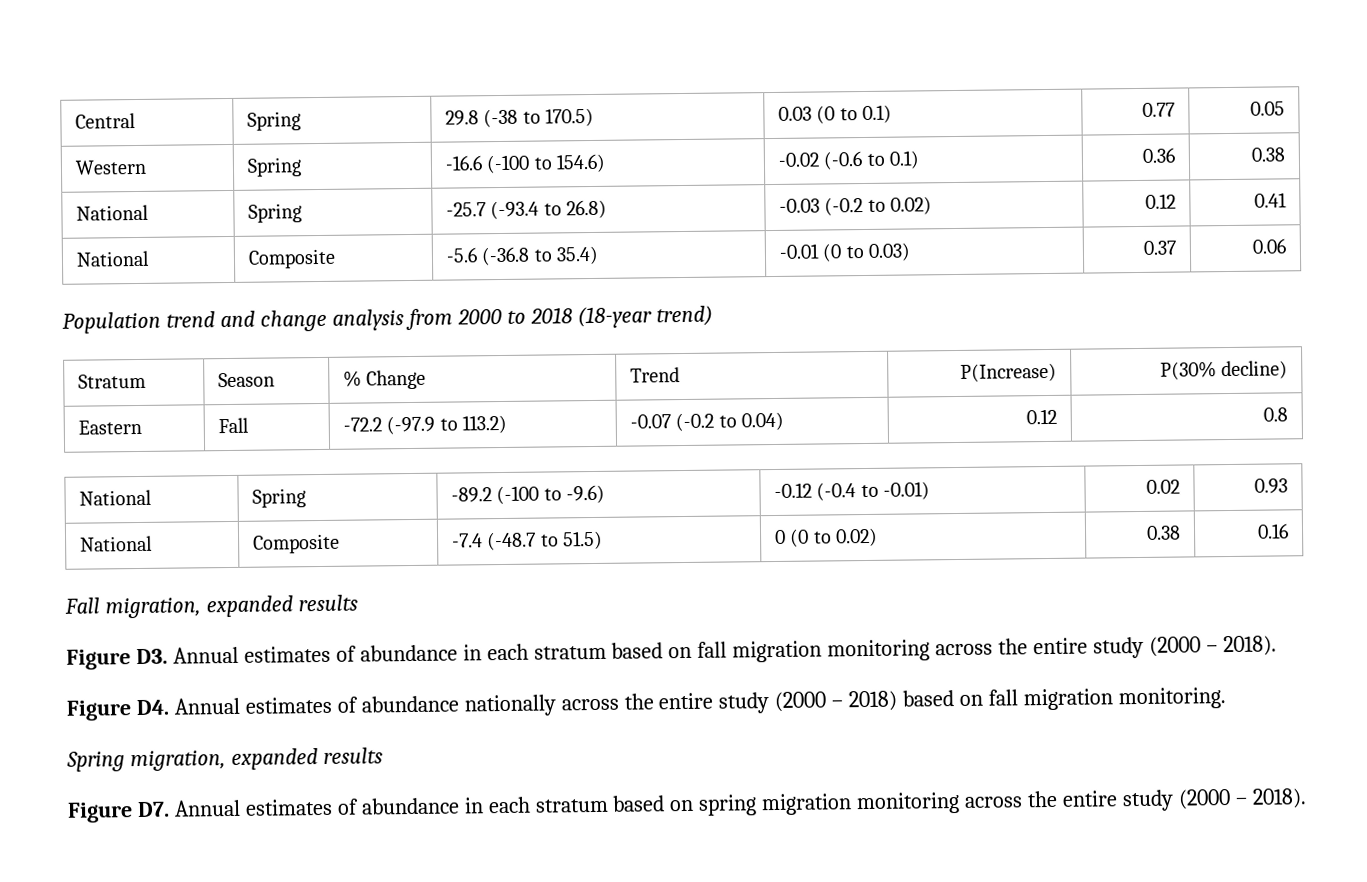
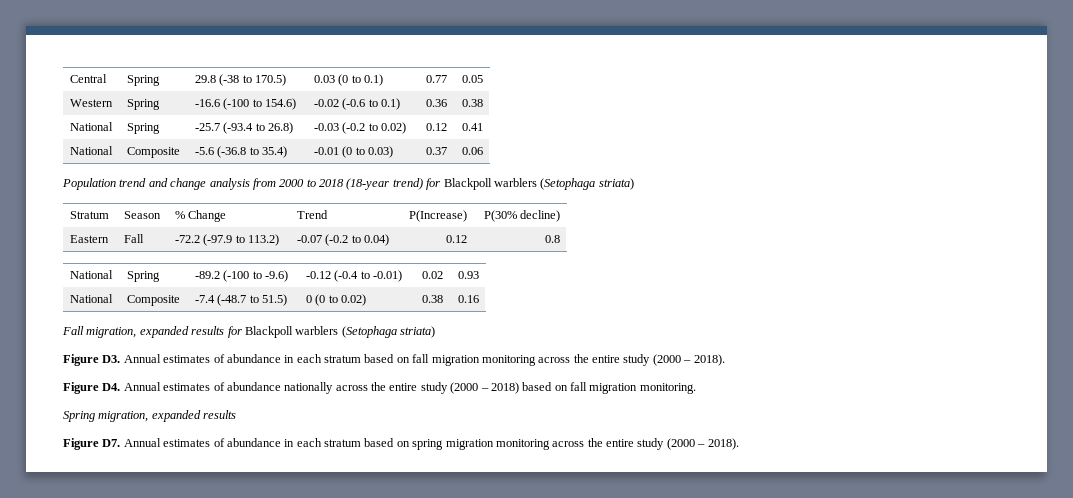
(714, 316) none -> [426,178,634,190] for Blackpoll warblers (Setophaga striata)
(358, 603) none -> [227,326,435,338] for Blackpoll warblers (Setophaga striata)

